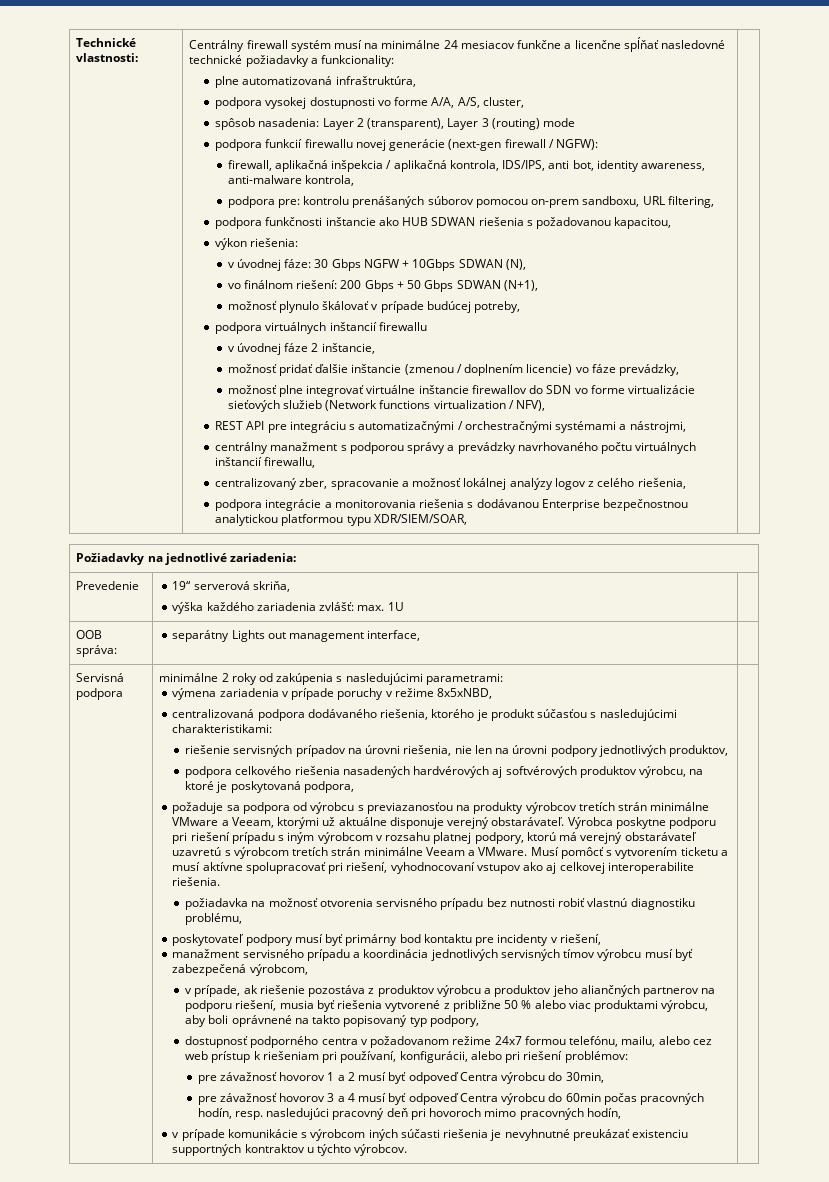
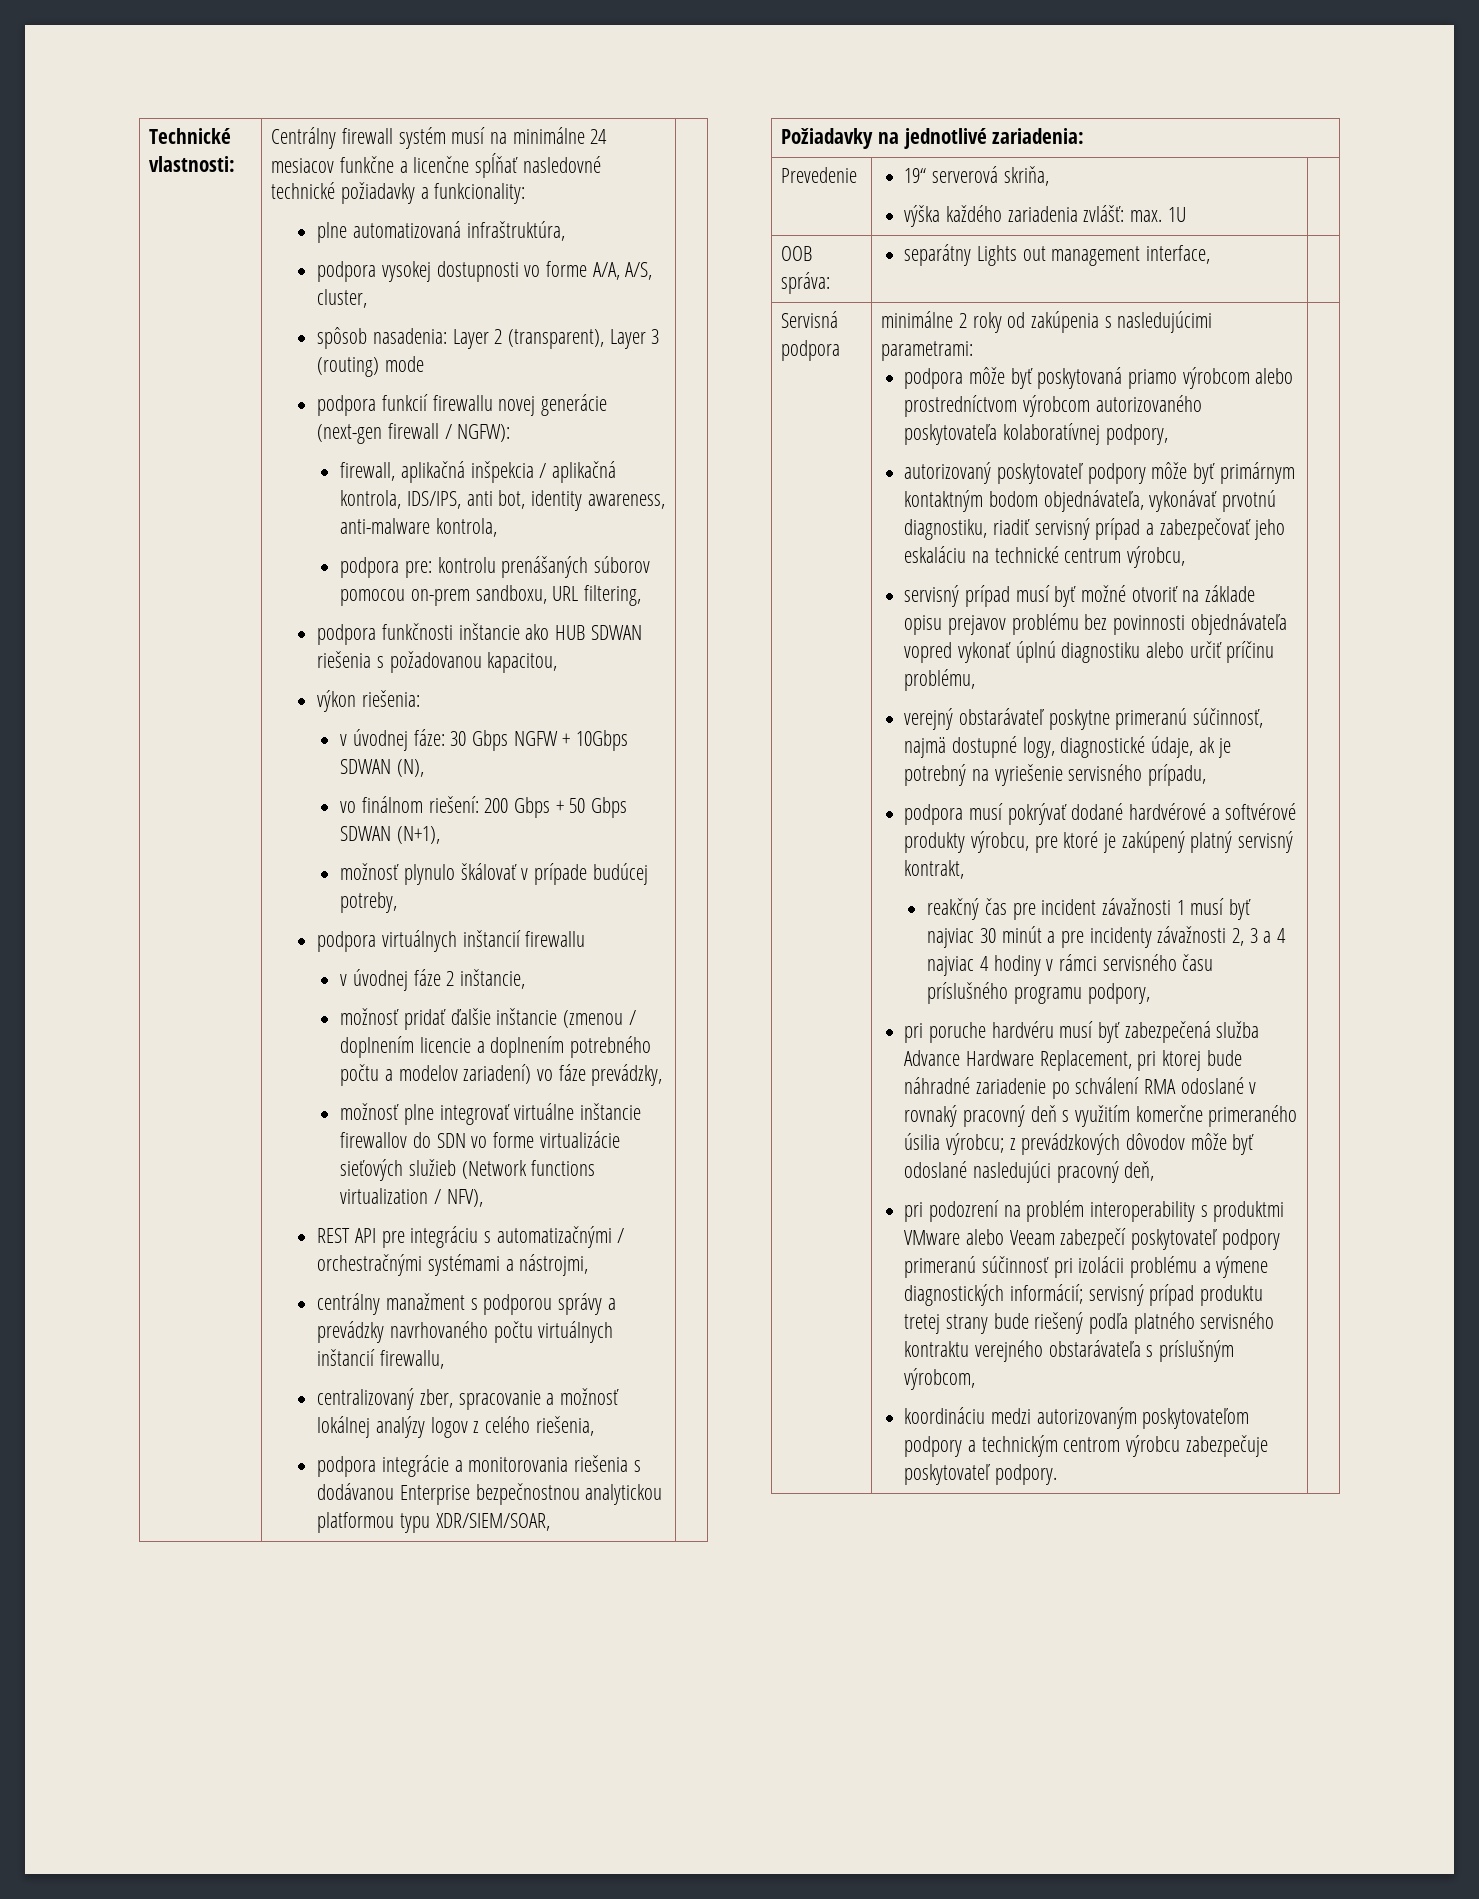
[526,364,573,375] licencie) -> [420,1036,652,1058] [340,1064,532,1086] licencie a doplnením potrebného počtu a modelov zariadení)
[172,688,493,700] [172,709,677,721] [172,724,273,733] [185,745,728,757] [185,766,704,778] [185,781,354,793] [172,802,710,814] [172,817,717,829] [172,832,696,844] [172,847,728,859] [172,862,694,874] [172,877,221,886] [185,898,695,910] [185,913,243,925] [172,934,601,946] [172,949,693,961] [172,964,308,976] [185,985,716,997] [185,1000,709,1012] [185,1015,479,1027] [185,1036,712,1048] [185,1051,628,1063] [197,1072,604,1084] [197,1093,705,1105] [197,1108,621,1120] [172,1129,689,1141] [172,1144,408,1156] výmena zariadenia v prípade poruchy v režime 8x5xNBD, // centralizovaná podpora dodávaného riešenia, ktorého je produkt súčasťou s nasledujúcimi charakteristikami: // riešenie servisných prípadov na úrovni riešenia, nie len na úrovni podpory jednotlivých produktov, // podpora celkového riešenia nasadených hardvérových aj softvérových produktov výrobcu, na ktoré je poskytovaná podpora, // požaduje sa podpora od výrobcu s previazanosťou na produkty výrobcov tretích strán minimálne VMware a Veeam, ktorými už aktuálne disponuje verejný obstarávateľ. Výrobca poskytne podporu pri riešení prípadu s iným výrobcom v rozsahu platnej podpory, ktorú má verejný obstarávateľ uzavretú s výrobcom tretích strán minimálne Veeam a VMware. Musí pomôcť s vytvorením ticketu a musí aktívne spolupracovať pri riešení, vyhodnocovaní vstupov ako aj celkovej interoperabilite riešenia. // požiadavka na možnosť otvorenia servisného prípadu bez nutnosti robiť vlastnú diagnostiku problému, // poskytovateľ podpory musí byť primárny bod kontaktu pre incidenty v riešení, // manažment servisného prípadu a koordinácia jednotlivých servisných tímov výrobcu musí byť zabezpečená výrobcom, // v prípade, ak riešenie pozostáva z produktov výrobcu a produktov jeho aliančných partnerov na podporu riešení, musia byť riešenia vytvorené z približne 50 % alebo viac produktami výrobcu, aby boli oprávnené na takto popisovaný typ podpory, // dostupnosť podporného centra v požadovanom režime 24x7 formou telefónu, mailu, alebo cez web prístup k riešeniam pri používaní, konfigurácii, alebo pri riešení problémov: // pre závažnosť hovorov 1 a 2 musí byť odpoveď Centra výrobcu do 30min, // pre závažnosť hovorov 3 a 4 musí byť odpoveď Centra výrobcu do 60min počas pracovných hodín, resp. nasledujúci pracovný deň pri hovoroch mimo pracovných hodín, // v prípade komunikácie s výrobcom iných súčasti riešenia je nevyhnutné preukázať existenciu supportných kontraktov u týchto výrobcov. -> [904,367,1294,389] [904,395,1202,417] [904,423,1168,445] [904,462,1295,484] [904,490,1277,512] [904,518,1286,540] [904,546,1186,568] [904,585,1256,607] [904,613,1287,635] [904,641,1275,663] [904,669,976,691] [904,708,1264,730] [904,736,1232,758] [904,764,1207,786] [904,803,1297,825] [904,831,1294,853] [904,860,965,879] [927,898,1252,920] [927,926,1287,948] [927,954,1214,976] [927,982,1150,1004] [904,1021,1260,1043] [904,1050,1242,1071] [904,1077,1257,1099] [904,1105,1298,1127] [904,1133,1255,1155] [904,1161,1155,1183] [904,1200,1285,1222] [904,1228,1280,1250] [904,1256,1269,1278] [904,1284,1264,1306] [904,1312,1275,1334] [904,1340,1235,1362] [904,1368,976,1390] [904,1407,1250,1429] [904,1435,1268,1457] [904,1464,1058,1485] podpora môže byť poskytovaná priamo výrobcom alebo prostredníctvom výrobcom autorizovaného poskytovateľa kolaboratívnej podpory, // autorizovaný poskytovateľ podpory môže byť primárnym kontaktným bodom objednávateľa, vykonávať prvotnú diagnostiku, riadiť servisný prípad a zabezpečovať jeho eskaláciu na technické centrum výrobcu, // servisný prípad musí byť možné otvoriť na základe opisu prejavov problému bez povinnosti objednávateľa vopred vykonať úplnú diagnostiku alebo určiť príčinu problému, // verejný obstarávateľ poskytne primeranú súčinnosť, najmä dostupné logy, diagnostické údaje, ak je potrebný na vyriešenie servisného prípadu, // podpora musí pokrývať dodané hardvérové a softvérové produkty výrobcu, pre ktoré je zakúpený platný servisný kontrakt, // reakčný čas pre incident závažnosti 1 musí byť najviac 30 minút a pre incidenty závažnosti 2, 3 a 4 najviac 4 hodiny v rámci servisného času príslušného programu podpory, // pri poruche hardvéru musí byť zabezpečená služba Advance Hardware Replacement, pri ktorej bude náhradné zariadenie po schválení RMA odoslané v rovnaký pracovný deň s využitím komerčne primeraného úsilia výrobcu; z prevádzkových dôvodov môže byť odoslané nasledujúci pracovný deň, // pri podozrení na problém interoperability s produktmi VMware alebo Veeam zabezpečí poskytovateľ podpory primeranú súčinnosť pri izolácii problému a výmene diagnostických informácií; servisný prípad produktu tretej strany bude riešený podľa platného servisného kontraktu verejného obstarávateľa s príslušným výrobcom, // koordináciu medzi autorizovaným poskytovateľom podpory a technickým centrom výrobcu zabezpečuje poskytovateľ podpory.

